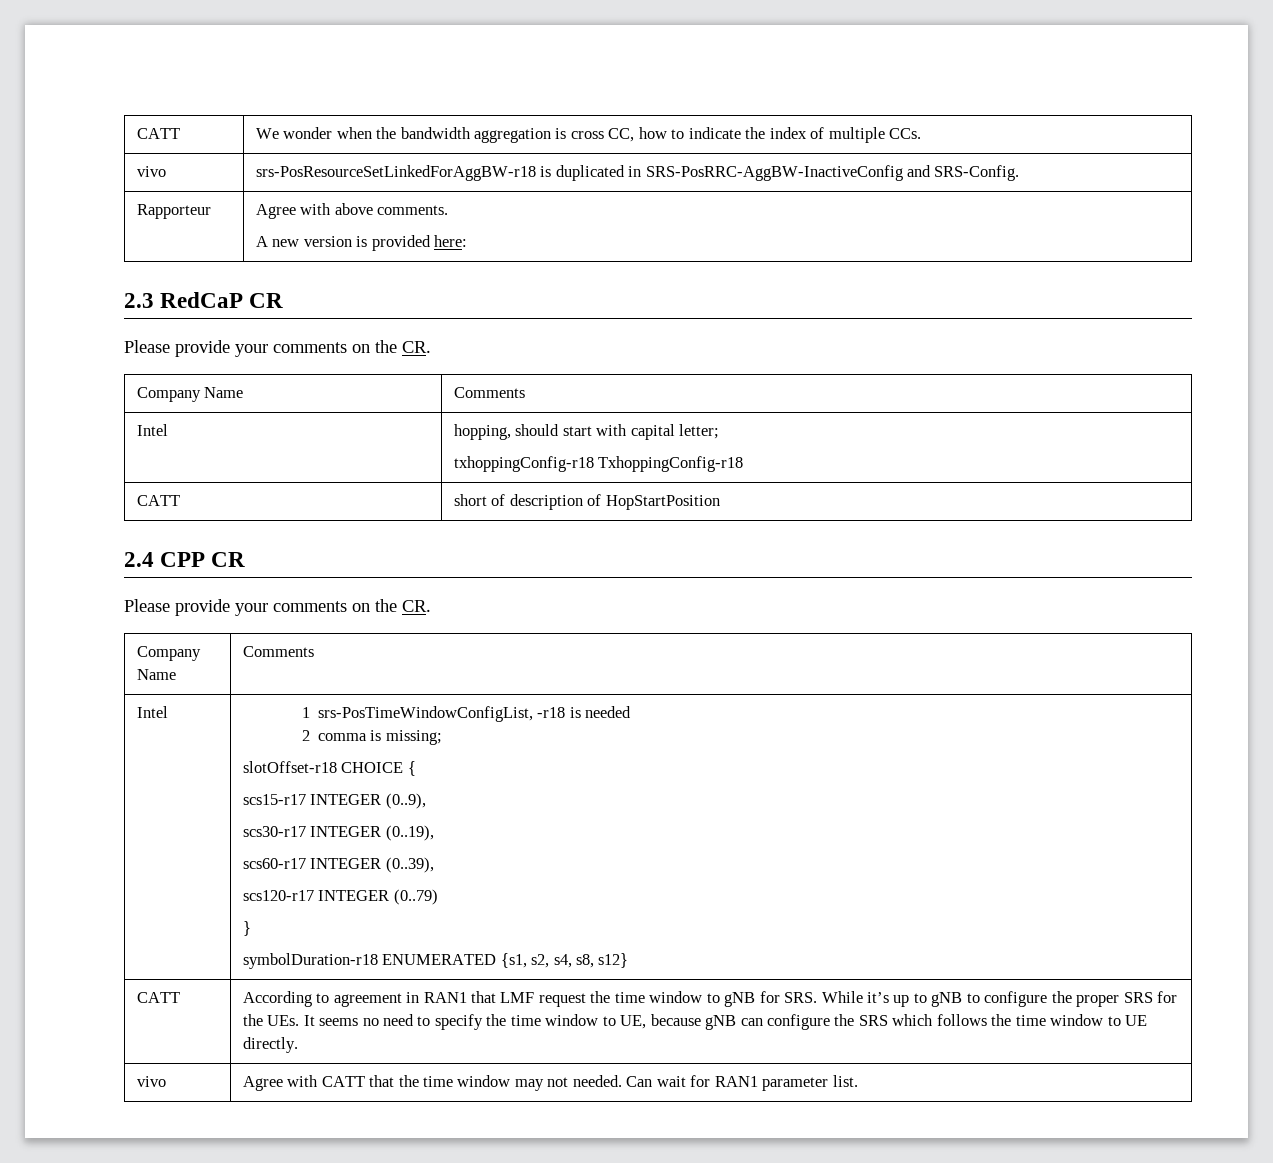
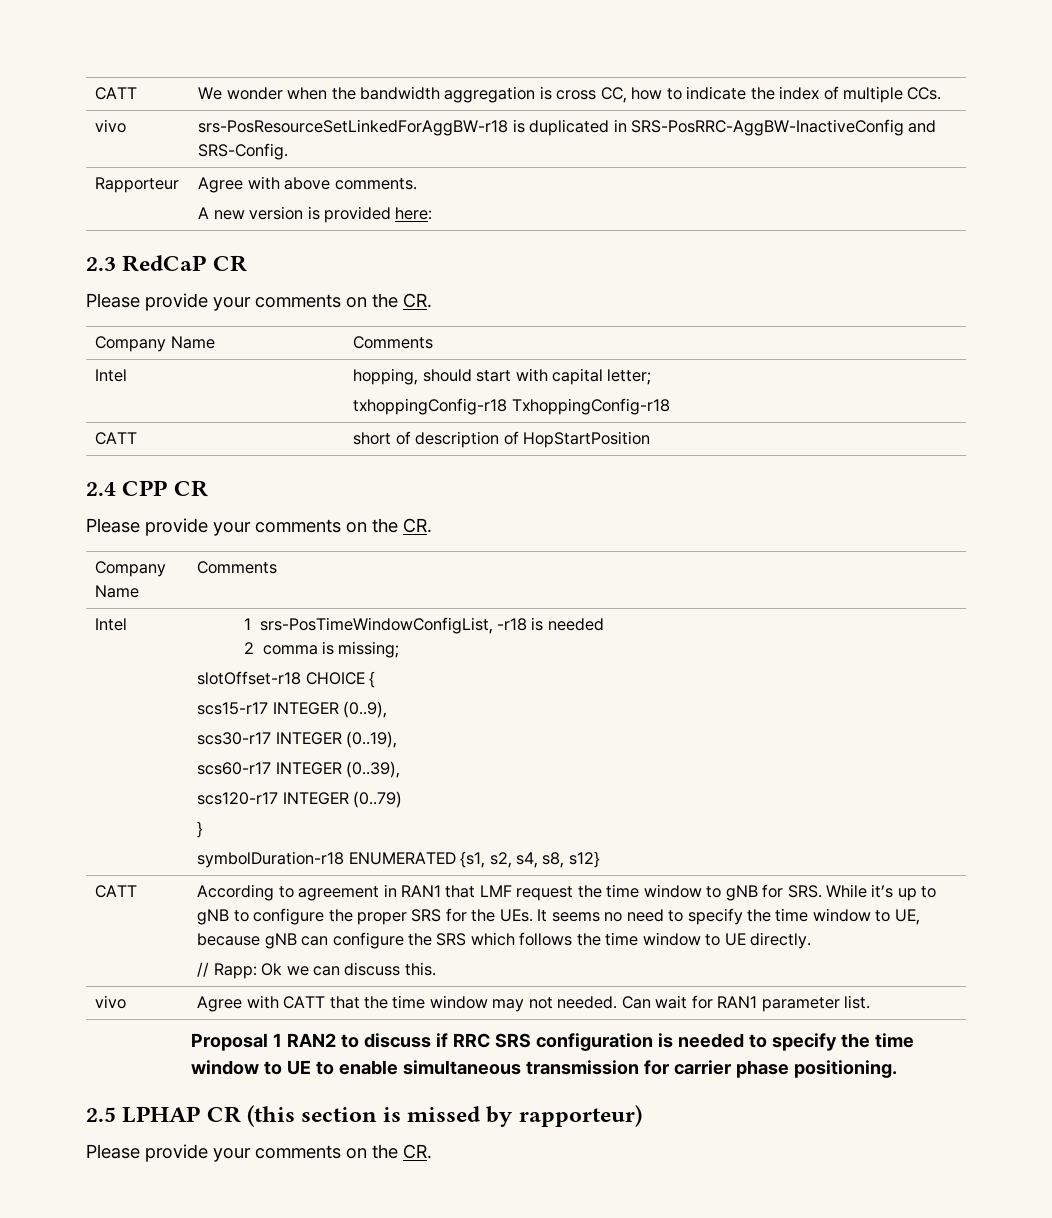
(298, 1045) none -> [197,962,436,979] // // Rapp: Ok we can discuss this.
(858, 1081) none -> [190,1033,914,1051] [190,1060,897,1078] [86,1105,642,1127] [86,1144,432,1162] // Proposal 1 RAN2 to discuss if RRC SRS configuration is needed to specify the time window to UE to enable simultaneous transmission for carrier phase positioning. // 2.5 LPHAP CR (this section is missed by rapporteur) // Please provide your comments on the CR.

